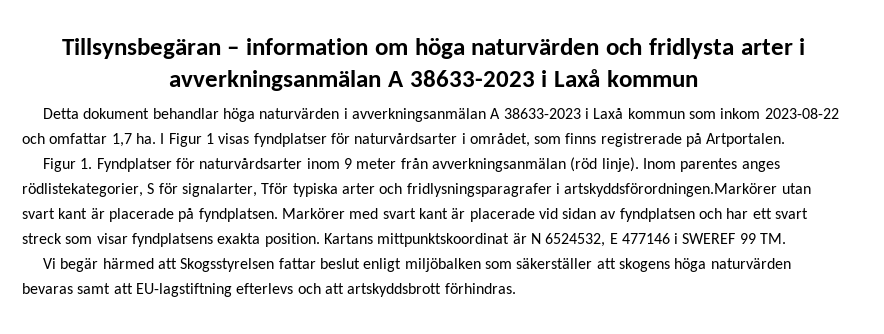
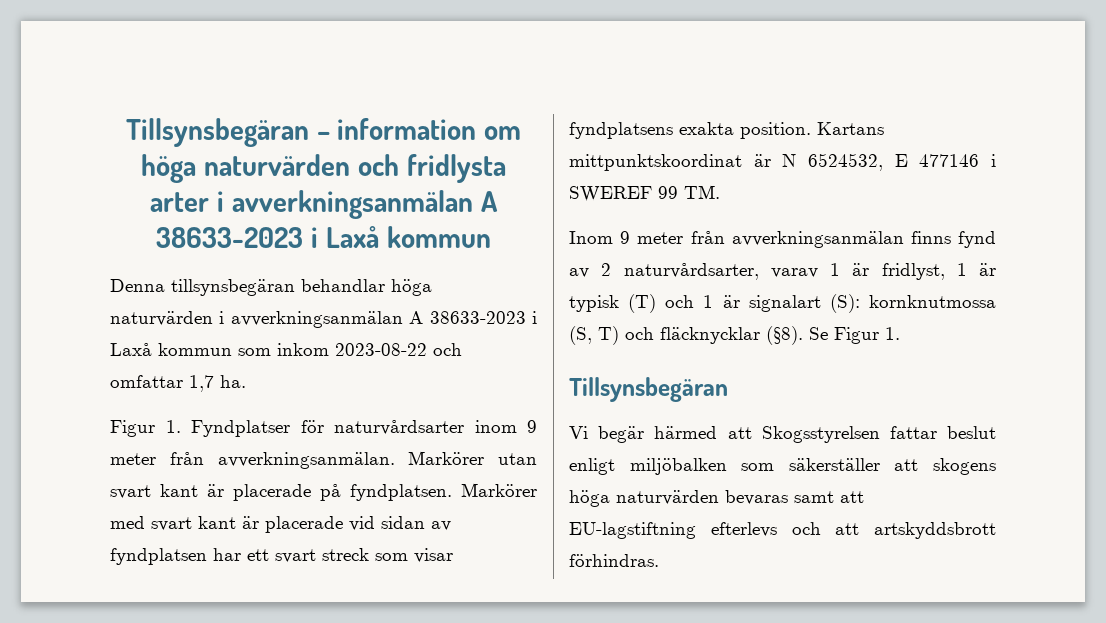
[43,108,150,119] Detta dokument -> [110,279,295,296] Denna tillsynsbegäran
[160,133,786,147] I Figur 1 visas fyndplatser för naturvårdsarter i området, som finns registrerade på Artportalen. -> (246, 381) none
[432,157,780,172] [22,183,778,197] avverkningsanmälan (röd linje). Inom parentes anges rödlistekategorier, S för signalarter, Tför typiska arter och fridlysningsparagrafer i artskyddsförordningen.Markörer -> [217,451,485,469] avverkningsanmälan. Markörer
[699,208,723,219] och -> (207, 556) none
(787, 238) none -> [569,231,996,248] [569,263,996,280] [569,294,996,313] [569,326,900,345] [569,377,728,402] // Inom 9 meter från avverkningsanmälan finns fynd av 2 naturvårdsarter, varav 1 är fridlyst, 1 är typisk (T) och 1 är signalart (S): kornknutmossa (S, T) och fläcknycklar (§8). Se Figur 1. // Tillsynsbegäran

